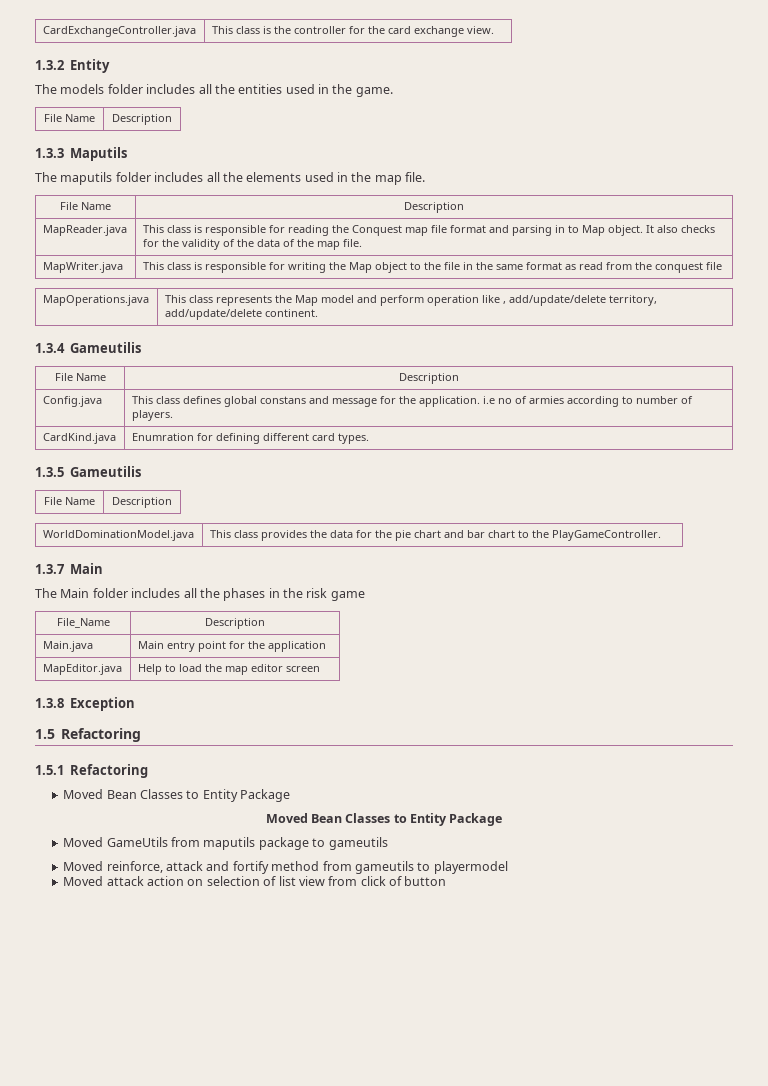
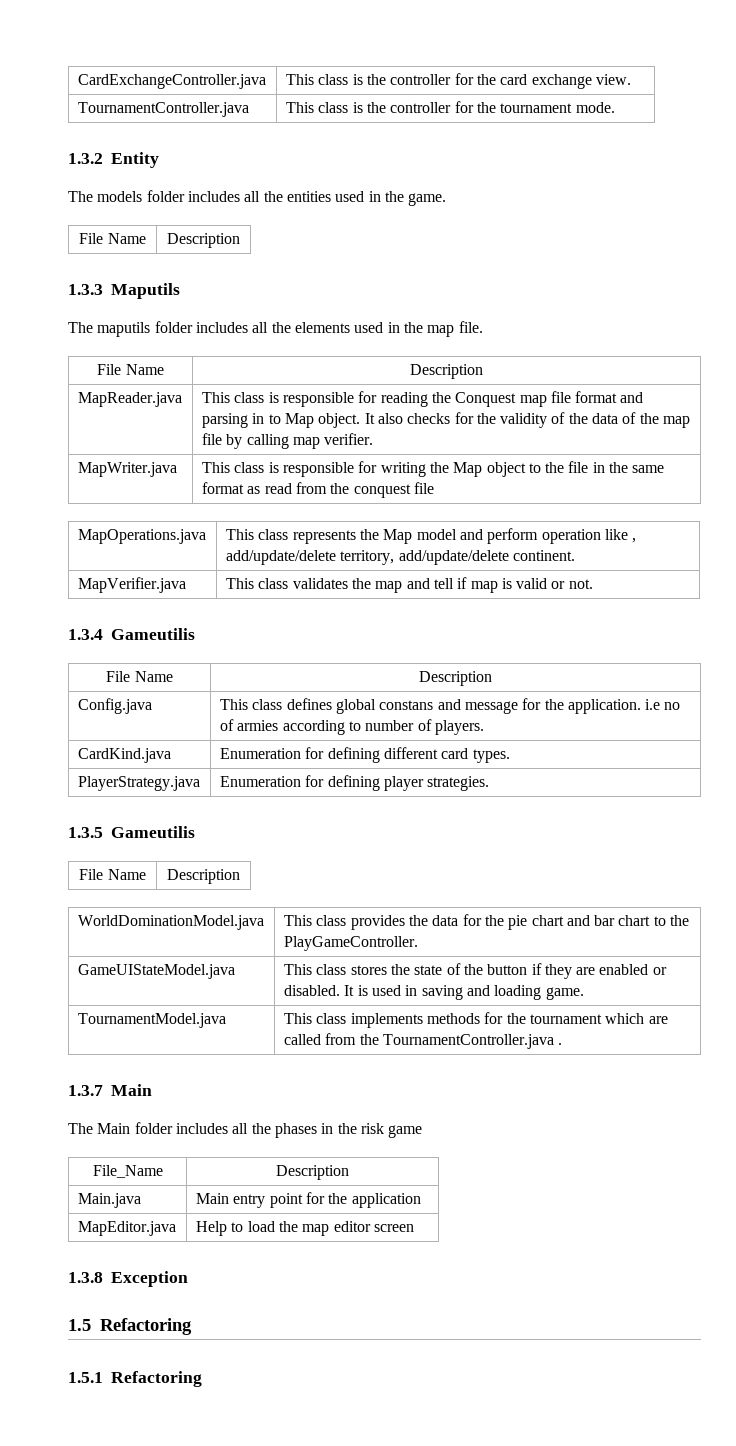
(494, 30) none -> [77,102,249,117] [285,101,615,113] // TournamentController.java | This class is the controller for the tournament mode.
[342,239,362,247] file. -> [201,433,374,449] file by calling map verifier.
(318, 313) none -> [77,577,186,593] [225,577,593,593] // MapVerifier.java | This class validates the map and tell if map is valid or not.
[131,433,194,441] Enumration -> [219,748,301,759] Enumeration
(369, 438) none -> [77,776,200,791] [219,775,490,791] // PlayerStrategy.java | Enumeration for defining player strategies.
(661, 535) none -> [77,964,235,979] [283,963,667,979] [283,985,584,1000] [77,1013,226,1028] [283,1012,668,1028] [283,1033,563,1049] // GameUIStateModel.java | This class stores the state of the button if they are enabled or disabled. It is used in saving and loading game. // TournamentModel.java | This class implements methods for the tournament which are called from the TournamentController.java .
[63,789,291,802] [265,813,503,826] [63,837,388,850] [63,861,508,874] [63,876,447,886] // Moved Bean Classes to Entity Package // Moved Bean Classes to Entity Package // Moved GameUtils from maputils package to gameutils // Moved reinforce, attack and fortify method from gameutils to playermodel // Moved attack action on selection of list view from click of button -> (202, 1379) none

